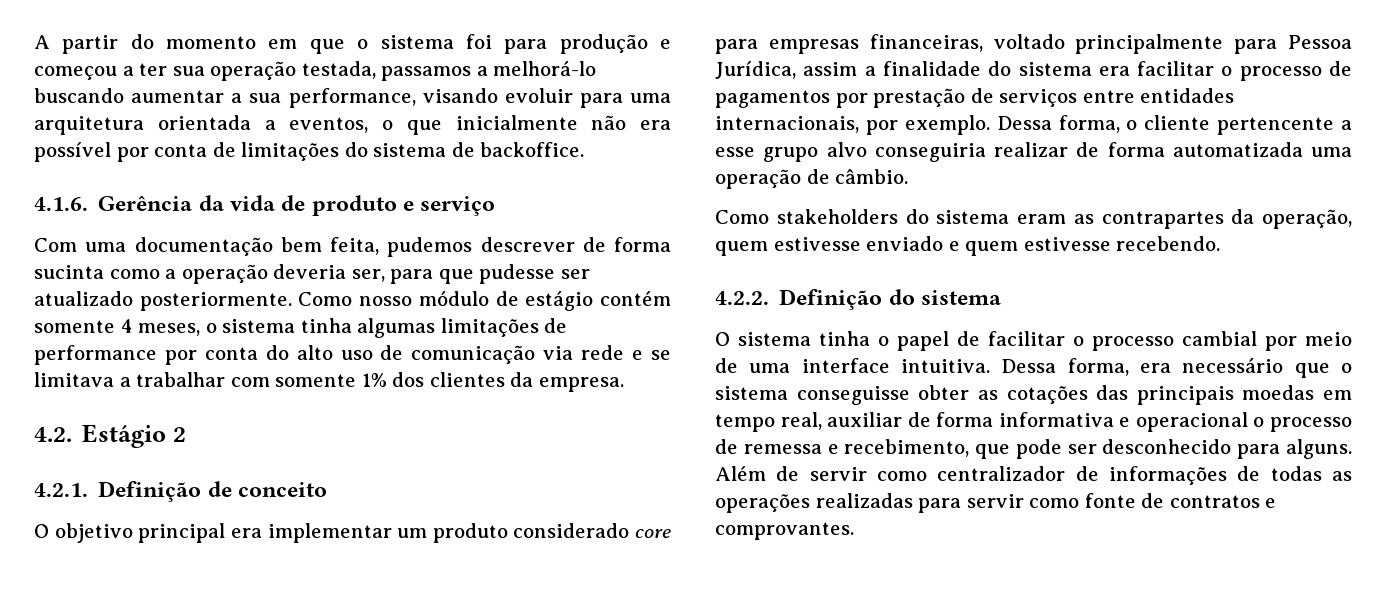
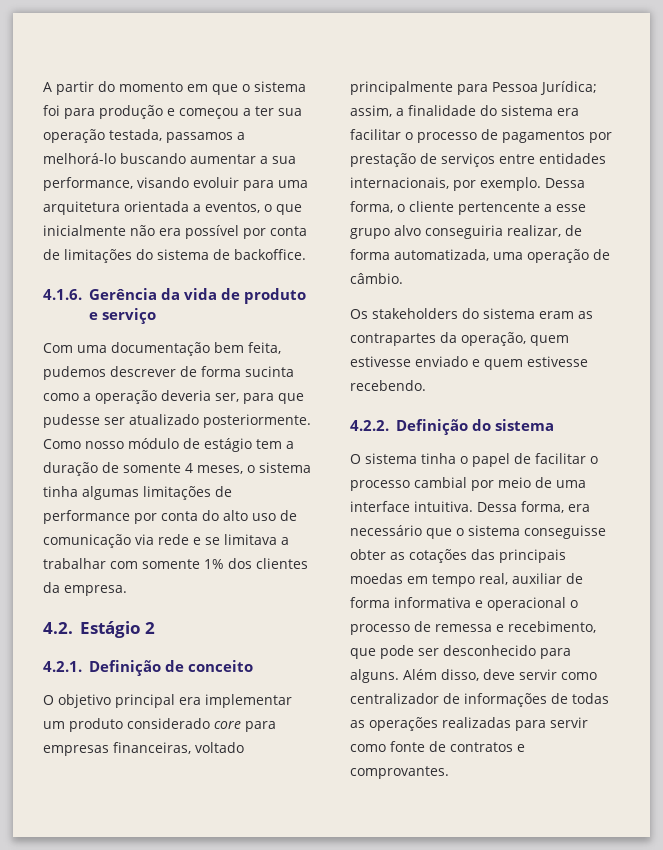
[600,291,671,306] contém -> [256,439,294,449] [43,462,119,476] tem a duração de
[715,61,858,79] Jurídica, assim -> [540,81,597,95] [350,105,392,117] Jurídica; assim,
[994,142,1303,157] realizar de forma automatizada -> [507,225,582,237] [350,249,489,261] realizar, de forma automatizada,
[715,210,769,224] Como -> [350,309,368,319] Os
[776,466,800,481] de -> [441,669,515,681] disso, deve

